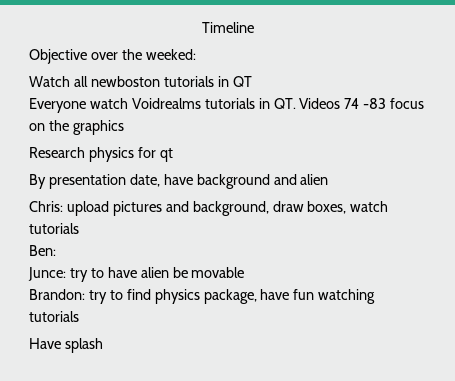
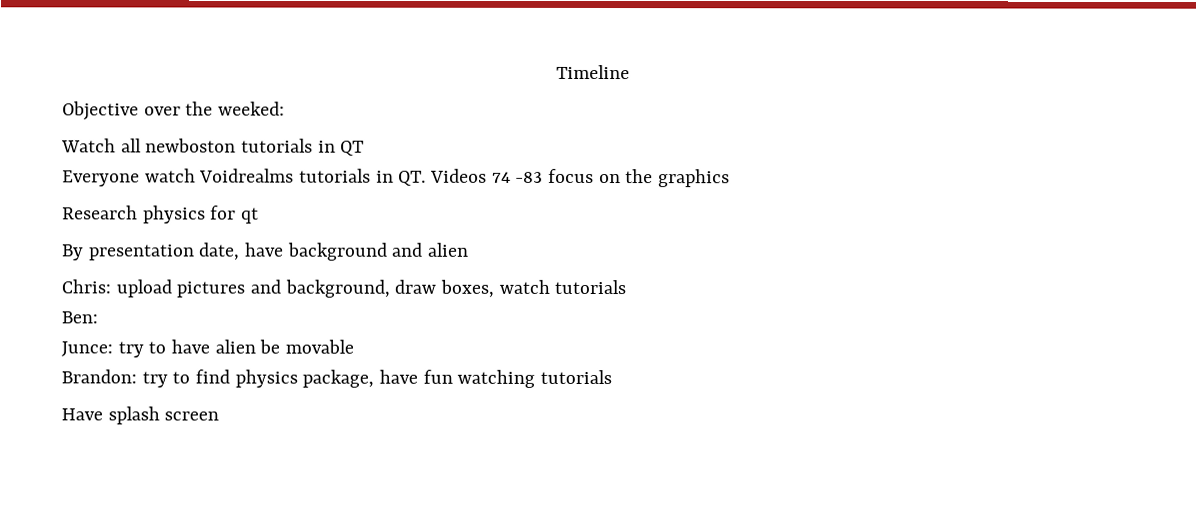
(103, 345) none -> [164,411,220,421] screen

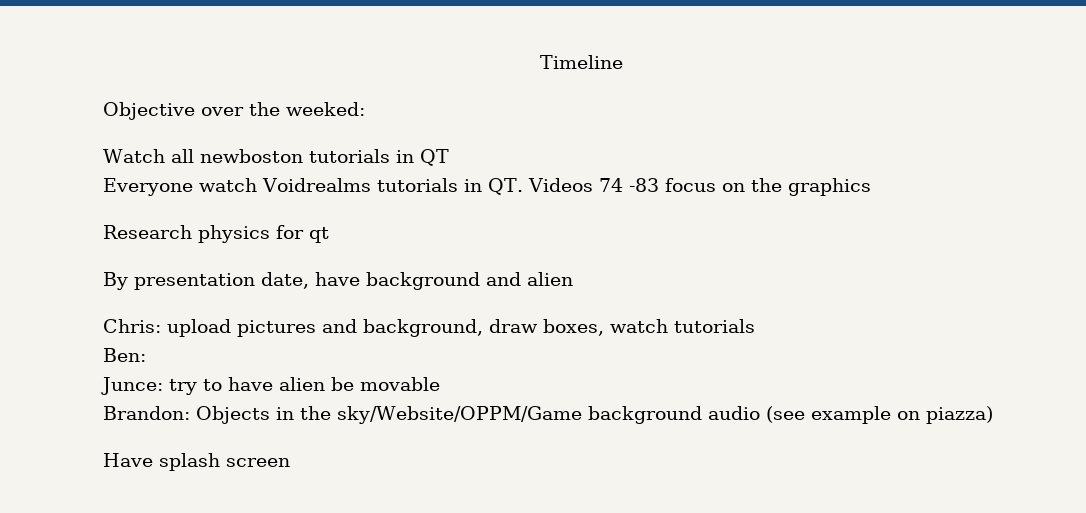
[141,369,613,388] try to find physics package, have fun watching tutorials -> [196,406,993,424] Objects in the sky/Website/OPPM/Game background audio (see example on piazza)

